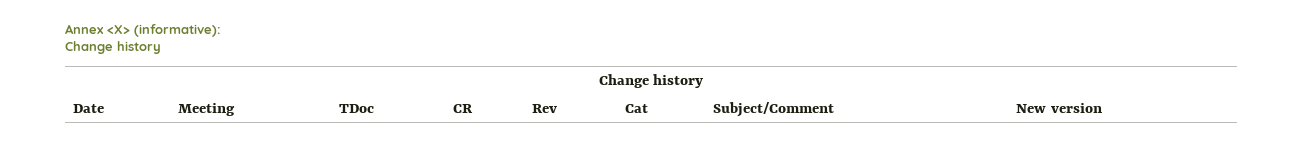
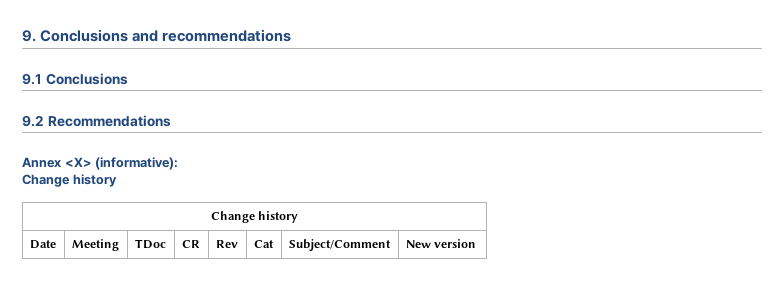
(65, 29) none -> [22,29,292,42] [22,73,128,85] [22,115,171,127] 9. Conclusions and recommendations // 9.1 Conclusions // 9.2 Recommendations //

